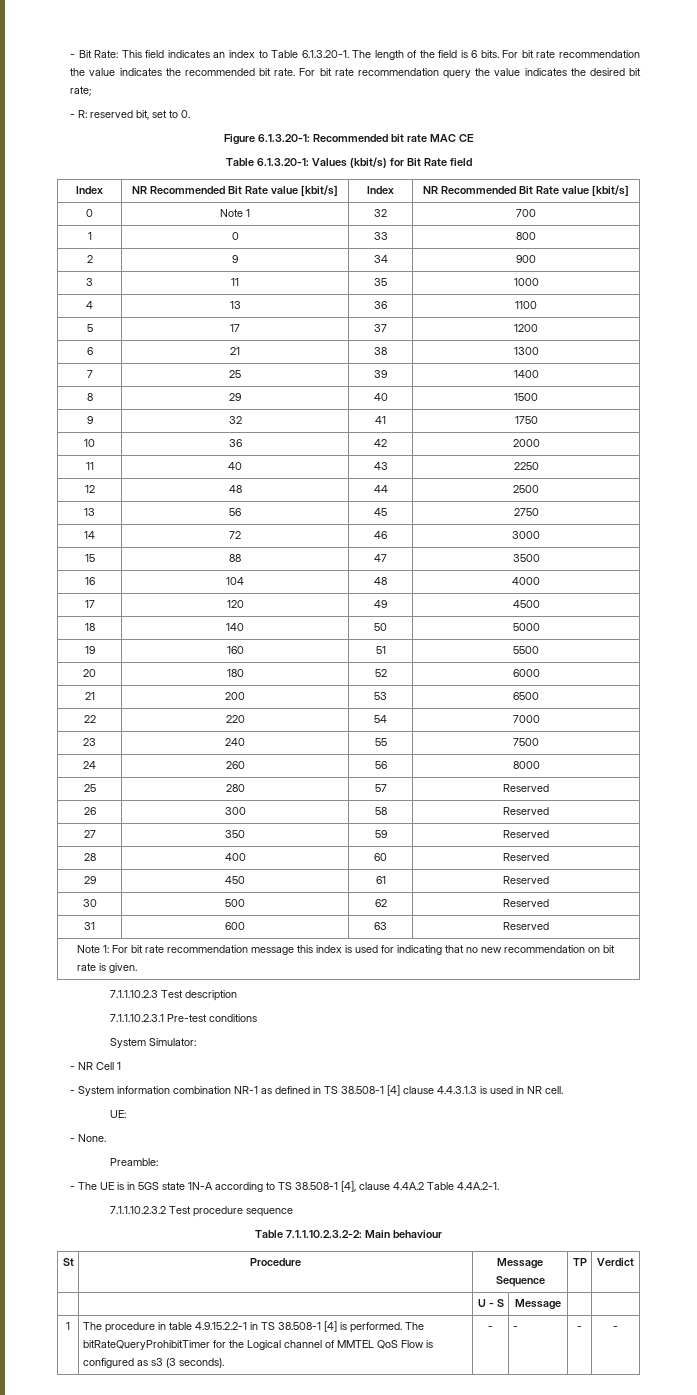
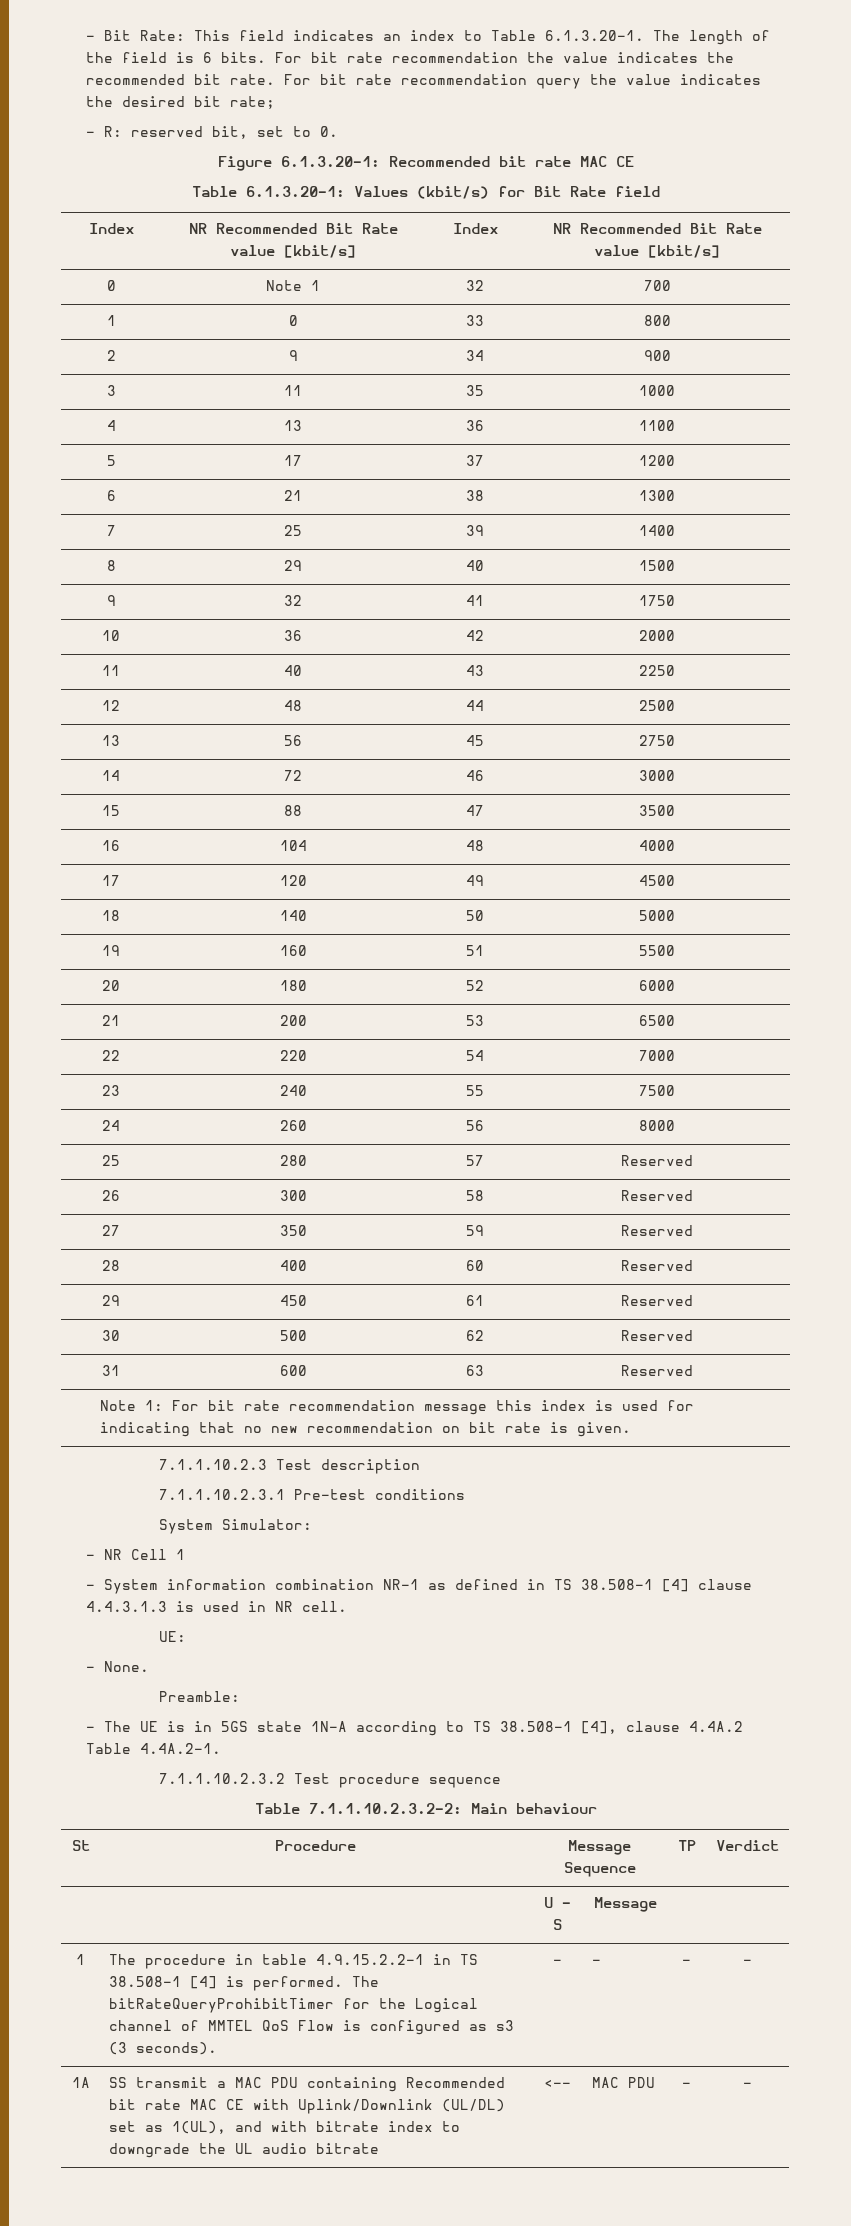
(618, 1328) none -> [71,2077,90,2088] [108,2077,505,2092] [108,2099,505,2114] [108,2121,460,2134] [108,2143,379,2158] [543,2079,571,2088] [591,2077,655,2088] [682,2082,691,2088] [742,2082,752,2088] // 1A | SS transmit a MAC PDU containing Recommended bit rate MAC CE with Uplink/Downlink (UL/DL) set as 1(UL), and with bitrate index to downgrade the UL audio bitrate | <-- | MAC PDU | - | -

